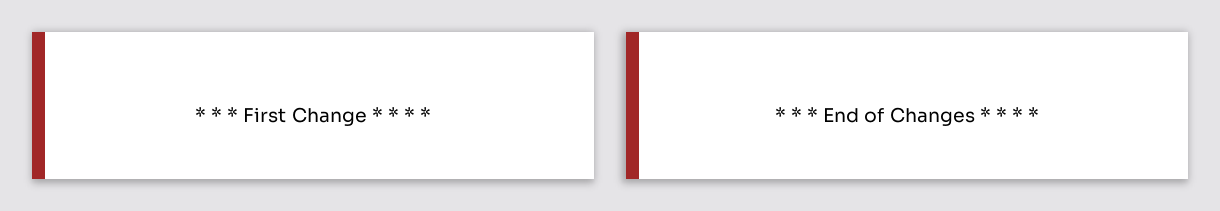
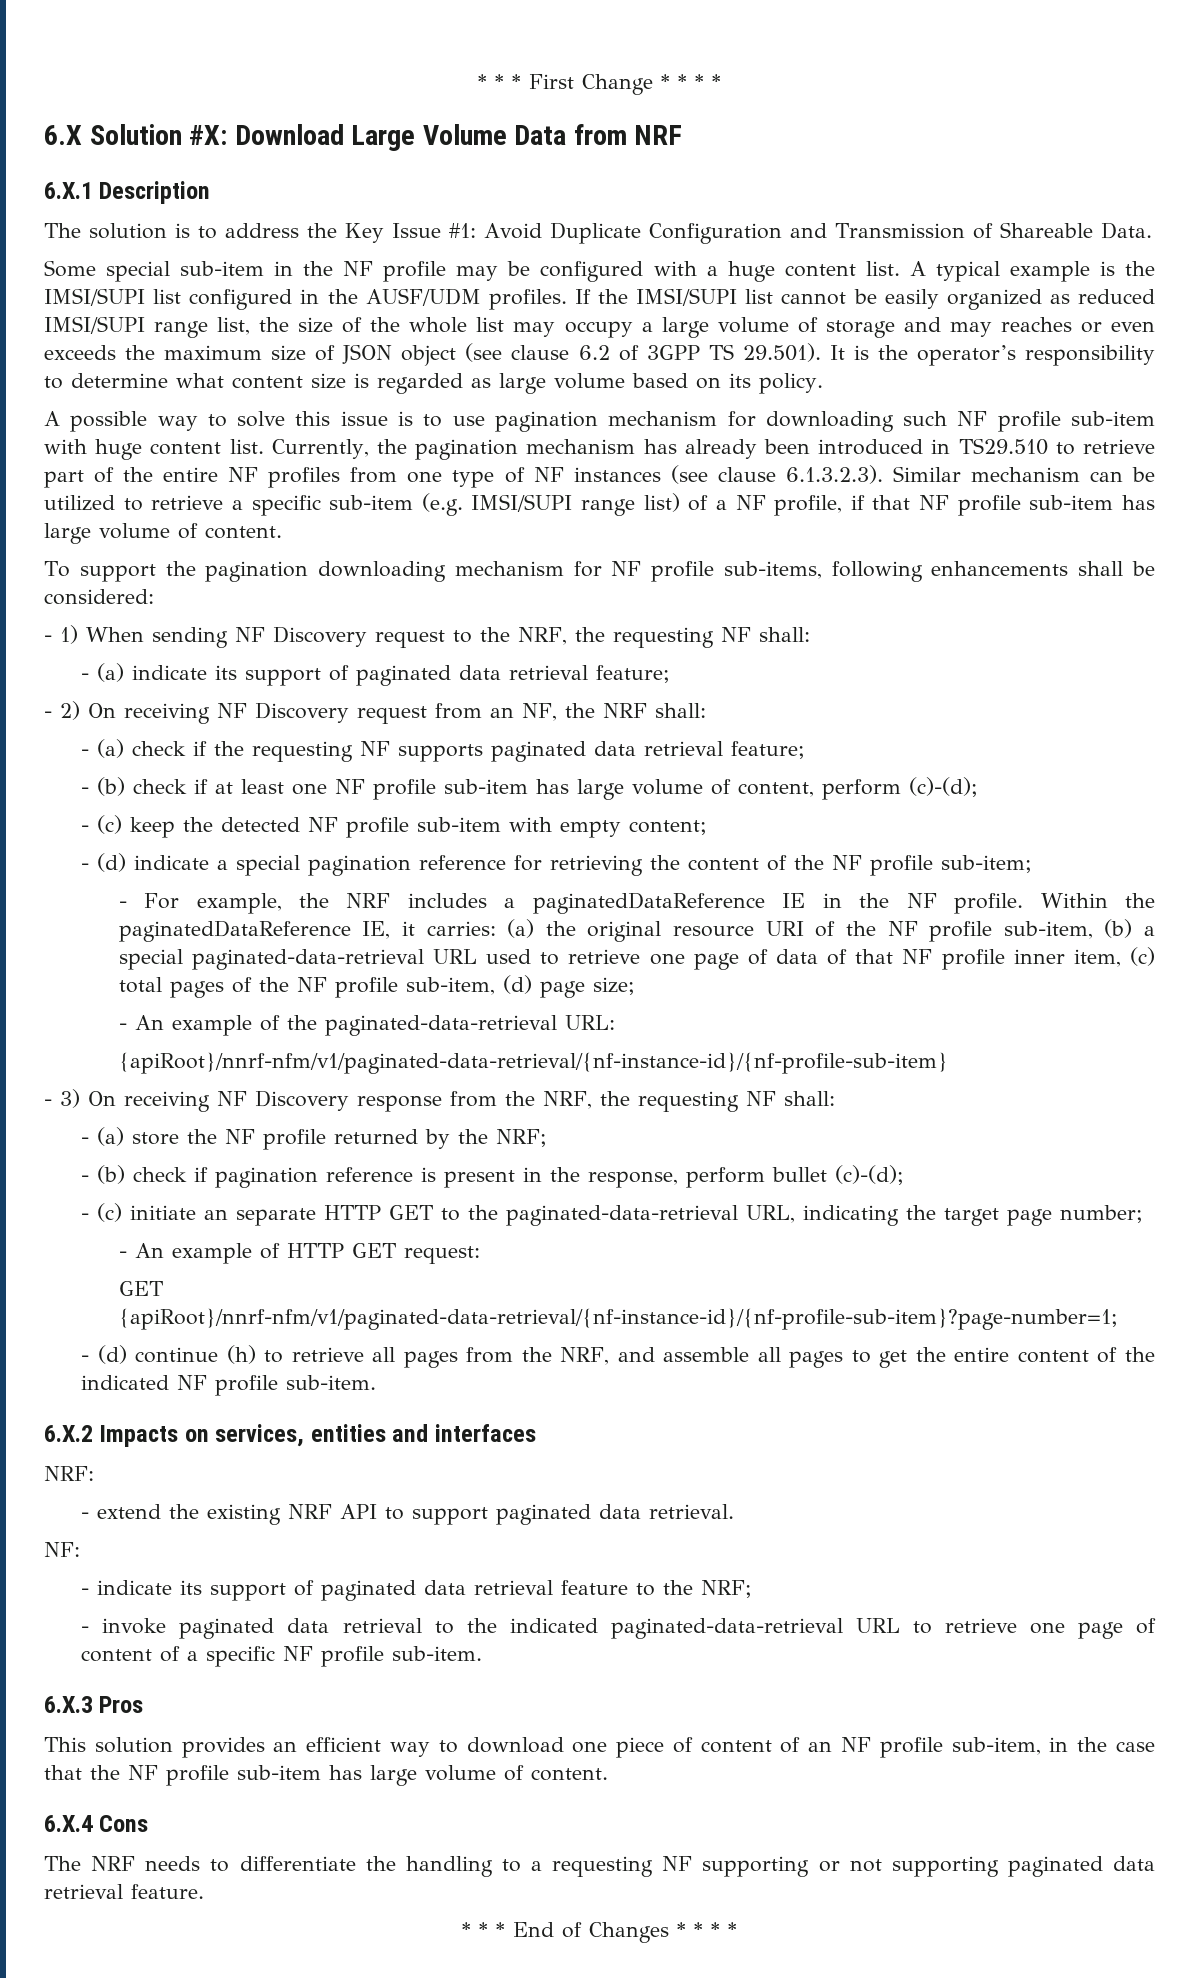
(432, 114) none -> [44,124,683,151] [44,181,211,204] [44,222,1152,244] [44,260,1155,282] [44,288,1155,310] [44,316,1155,338] [44,343,1155,366] [44,373,823,394] [44,411,1155,432] [44,438,1156,460] [44,465,1155,488] [44,493,1155,516] [44,523,282,544] [44,561,1155,582] [44,589,154,605] [44,625,810,648] [81,663,671,686] [44,701,706,724] [81,739,806,762] [81,777,979,800] [81,815,708,838] [81,853,1033,876] [118,892,1156,914] [118,919,1155,942] [118,947,1155,970] [118,975,635,998] [118,1015,615,1036] [118,1052,948,1074] [44,1089,835,1112] [81,1127,548,1150] [81,1165,905,1188] [81,1203,1144,1226] [118,1243,480,1264] [118,1281,163,1296] [118,1308,1118,1330] [81,1345,1156,1368] [81,1375,377,1396] [44,1424,536,1447] [44,1466,94,1481] [81,1504,735,1525] [44,1542,80,1557] [81,1580,753,1601] [81,1618,1156,1639] [81,1646,483,1667] [44,1696,144,1713] [44,1737,1155,1758] [44,1765,608,1786] [44,1815,149,1832] [44,1856,1155,1877] [44,1884,204,1899] // 6.X Solution #X: Download Large Volume Data from NRF // 6.X.1 Description // The solution is to address the Key Issue #1: Avoid Duplicate Configuration and Transmission of Shareable Data. // Some special sub-item in the NF profile may be configured with a huge content list. A typical example is the IMSI/SUPI list configured in the AUSF/UDM profiles. If the IMSI/SUPI list cannot be easily organized as reduced IMSI/SUPI range list, the size of the whole list may occupy a large volume of storage and may reaches or even exceeds the maximum size of JSON object (see clause 6.2 of 3GPP TS 29.501). It is the operator’s responsibility to determine what content size is regarded as large volume based on its policy. // A possible way to solve this issue is to use pagination mechanism for downloading such NF profile sub-item with huge content list. Currently, the pagination mechanism has already been introduced in TS29.510 to retrieve part of the entire NF profiles from one type of NF instances (see clause 6.1.3.2.3). Similar mechanism can be utilized to retrieve a specific sub-item (e.g. IMSI/SUPI range list) of a NF profile, if that NF profile sub-item has large volume of content. // To support the pagination downloading mechanism for NF profile sub-items, following enhancements shall be considered: // - 1) When sending NF Discovery request to the NRF, the requesting NF shall: // - (a) indicate its support of paginated data retrieval feature; // - 2) On receiving NF Discovery request from an NF, the NRF shall: // - (a) check if the requesting NF supports paginated data retrieval feature; // - (b) check if at least one NF profile sub-item has large volume of content, perform (c)-(d); // - (c) keep the detected NF profile sub-item with empty content; // - (d) indicate a special pagination reference for retrieving the content of the NF profile sub-item; // - For example, the NRF includes a paginatedDataReference IE in the NF profile. Within the paginatedDataReference IE, it carries: (a) the original resource URI of the NF profile sub-item, (b) a special paginated-data-retrieval URL used to retrieve one page of data of that NF profile inner item, (c) total pages of the NF profile sub-item, (d) page size; // - An example of the paginated-data-retrieval URL: // {apiRoot}/nnrf-nfm/v1/paginated-data-retrieval/{nf-instance-id}/{nf-profile-sub-item} // - 3) On receiving NF Discovery response from the NRF, the requesting NF shall: // - (a) store the NF profile returned by the NRF; // - (b) check if pagination reference is present in the response, perform bullet (c)-(d); // - (c) initiate an separate HTTP GET to the paginated-data-retrieval URL, indicating the target page number; // - An example of HTTP GET request: // GET {apiRoot}/nnrf-nfm/v1/paginated-data-retrieval/{nf-instance-id}/{nf-profile-sub-item}?page-number=1; // - (d) continue (h) to retrieve all pages from the NRF, and assemble all pages to get the entire content of the indicated NF profile sub-item. // 6.X.2 Impacts on services, entities and interfaces // NRF: // - extend the existing NRF API to support paginated data retrieval. // NF: // - indicate its support of paginated data retrieval feature to the NRF; // - invoke paginated data retrieval to the indicated paginated-data-retrieval URL to retrieve one page of content of a specific NF profile sub-item. // 6.X.3 Pros // This solution provides an efficient way to download one piece of content of an NF profile sub-item, in the case that the NF profile sub-item has large volume of content. // 6.X.4 Cons // The NRF needs to differentiate the handling to a requesting NF supporting or not supporting paginated data retrieval feature.

